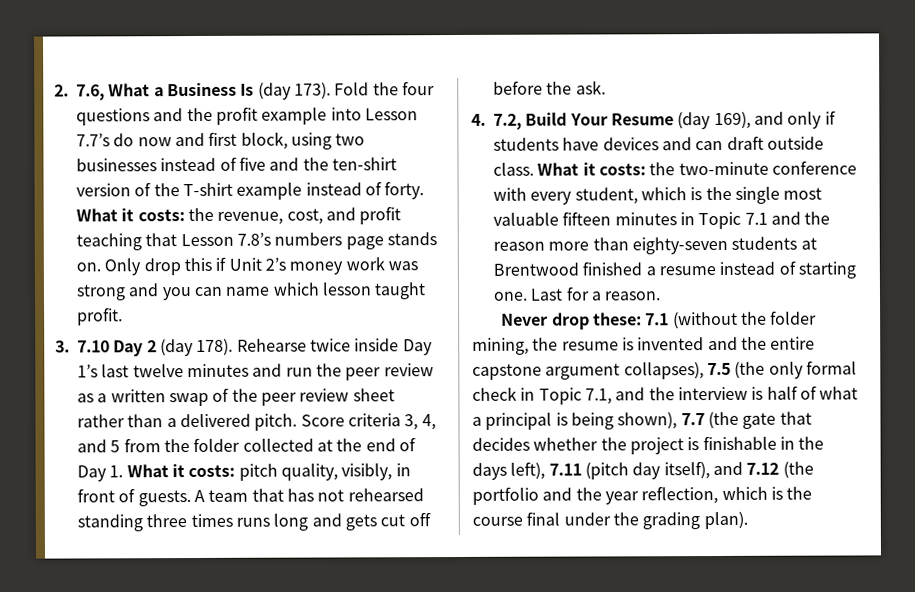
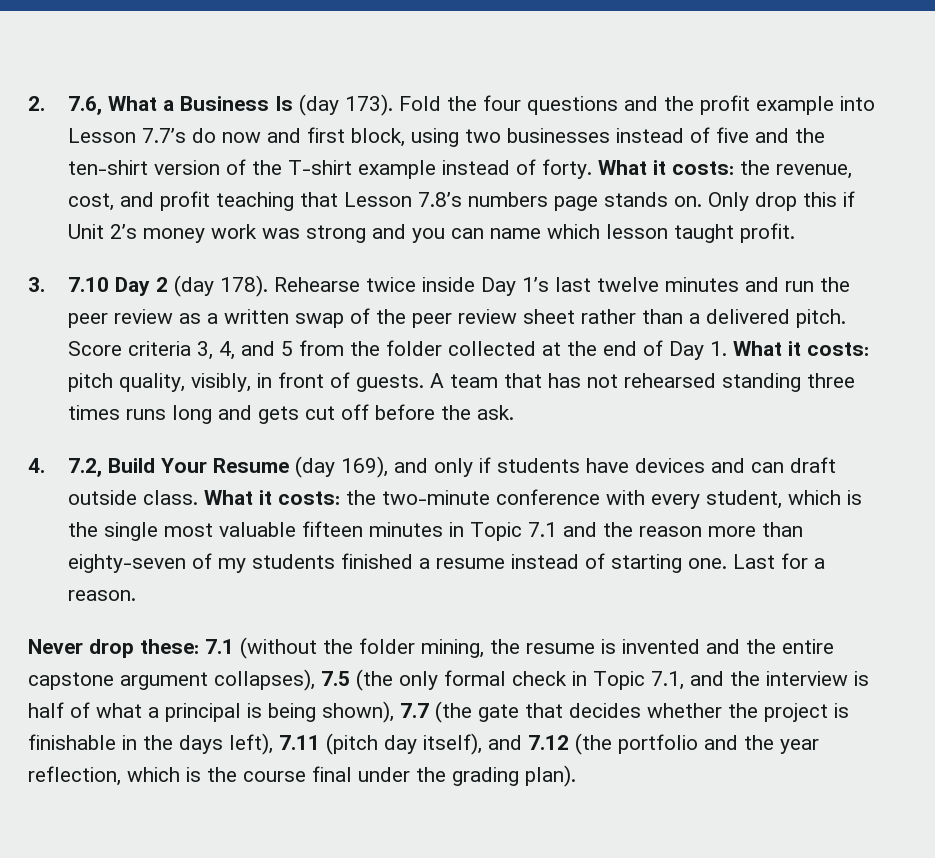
[731,236,817,250] [493,262,579,276] students at Brentwood -> [191,553,335,573] of my students

